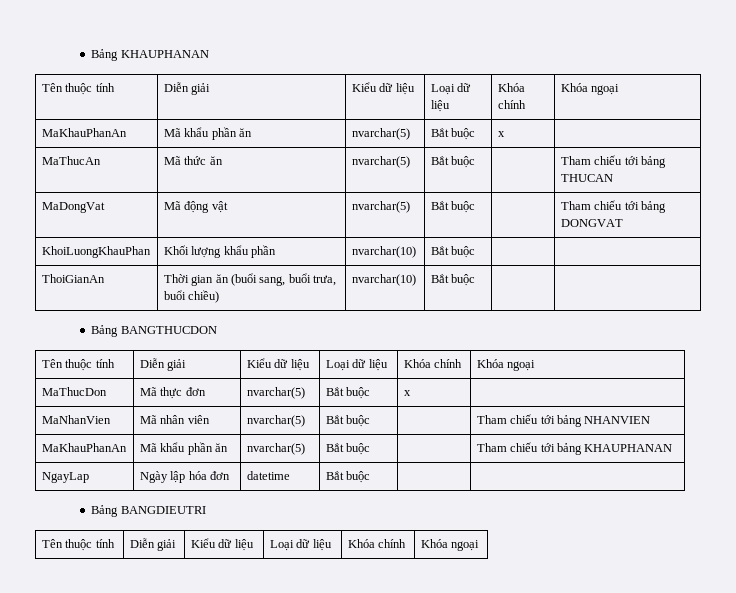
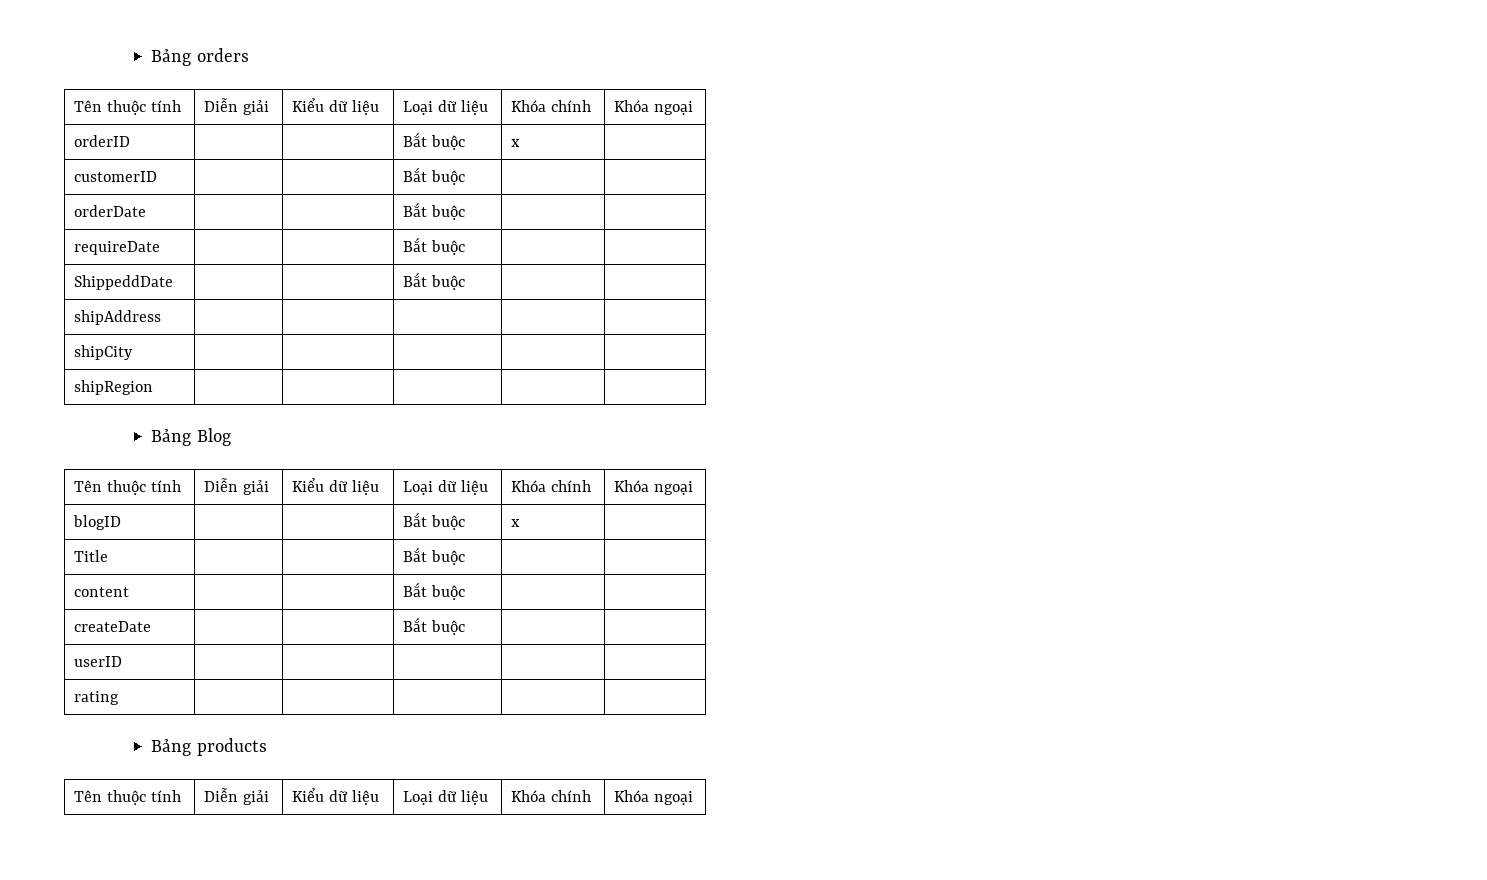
[91,49,209,61] Bảng KHAUPHANAN -> [151,48,249,66] Bảng orders
[41,128,127,137] [163,127,253,140] [351,128,410,140] [430,128,476,140] [497,131,505,137] [41,156,101,165] [163,156,223,165] [351,156,410,168] [430,156,476,168] [560,155,667,168] [560,174,613,182] [41,202,105,213] [163,201,228,213] [351,201,410,213] [430,201,476,213] [560,200,667,213] [560,219,623,227] [41,246,151,258] [163,245,277,258] [351,246,416,258] [430,246,476,258] [41,274,105,283] [163,273,337,286] [163,290,220,303] [351,274,416,286] [430,274,476,286] [91,325,217,337] MaKhauPhanAn | Mã khẩu phần ăn | nvarchar(5) | Bắt buộc | x | // MaThucAn | Mã thức ăn | nvarchar(5) | Bắt buộc | | Tham chiếu tới bảng THUCAN // MaDongVat | Mã động vật | nvarchar(5) | Bắt buộc | | Tham chiếu tới bảng DONGVAT // KhoiLuongKhauPhan | Khối lượng khẩu phần | nvarchar(10) | Bắt buộc | | // ThoiGianAn | Thời gian ăn (buổi sang, buổi trưa, buổi chiều) | nvarchar(10) | Bắt buộc | | // Bảng BANGTHUCDON -> [74,135,131,147] [403,132,465,150] [511,139,521,147] [74,171,158,182] [403,167,465,185] [74,205,147,217] [403,202,465,220] [74,241,161,255] [403,237,465,255] [74,275,174,290] [403,272,465,290] [74,310,162,325] [74,345,134,360] [74,380,154,395] [151,428,231,446] orderID | | | Bắt buộc | x | // customerID | | | Bắt buộc | | // orderDate | | | Bắt buộc | | // requireDate | | | Bắt buộc | | // ShippeddDate | | | Bắt buộc | | // shipAddress | | | | | // shipCity | | | | | // shipRegion | | | | | // Bảng Blog
[41,387,107,396] [139,387,206,399] [246,387,305,399] [325,387,371,399] [403,390,411,396] [41,415,111,424] [139,415,210,424] [246,415,305,427] [325,415,371,427] [476,414,651,427] [41,443,127,452] [139,442,229,455] [246,443,305,455] [325,443,371,455] [476,442,673,455] [41,472,89,483] [139,471,231,483] [246,471,290,480] [325,471,371,483] [91,505,206,517] MaThucDon | Mã thực đơn | nvarchar(5) | Bắt buộc | x | // MaNhanVien | Mã nhân viên | nvarchar(5) | Bắt buộc | | Tham chiếu tới bảng NHANVIEN // MaKhauPhanAn | Mã khẩu phần ăn | nvarchar(5) | Bắt buộc | | Tham chiếu tới bảng KHAUPHANAN // NgayLap | Ngày lập hóa đơn | datetime | Bắt buộc | | // Bảng BANGDIEUTRI -> [73,515,122,530] [403,512,465,530] [511,519,521,527] [74,550,109,562] [403,547,465,565] [74,587,130,597] [403,582,465,600] [74,621,152,632] [403,617,465,635] [74,656,123,667] [74,691,120,705] [151,738,267,756] blogID | | | Bắt buộc | x | // Title | | | Bắt buộc | | // content | | | Bắt buộc | | // createDate | | | Bắt buộc | | // userID | | | | | // rating | | | | | // Bảng products

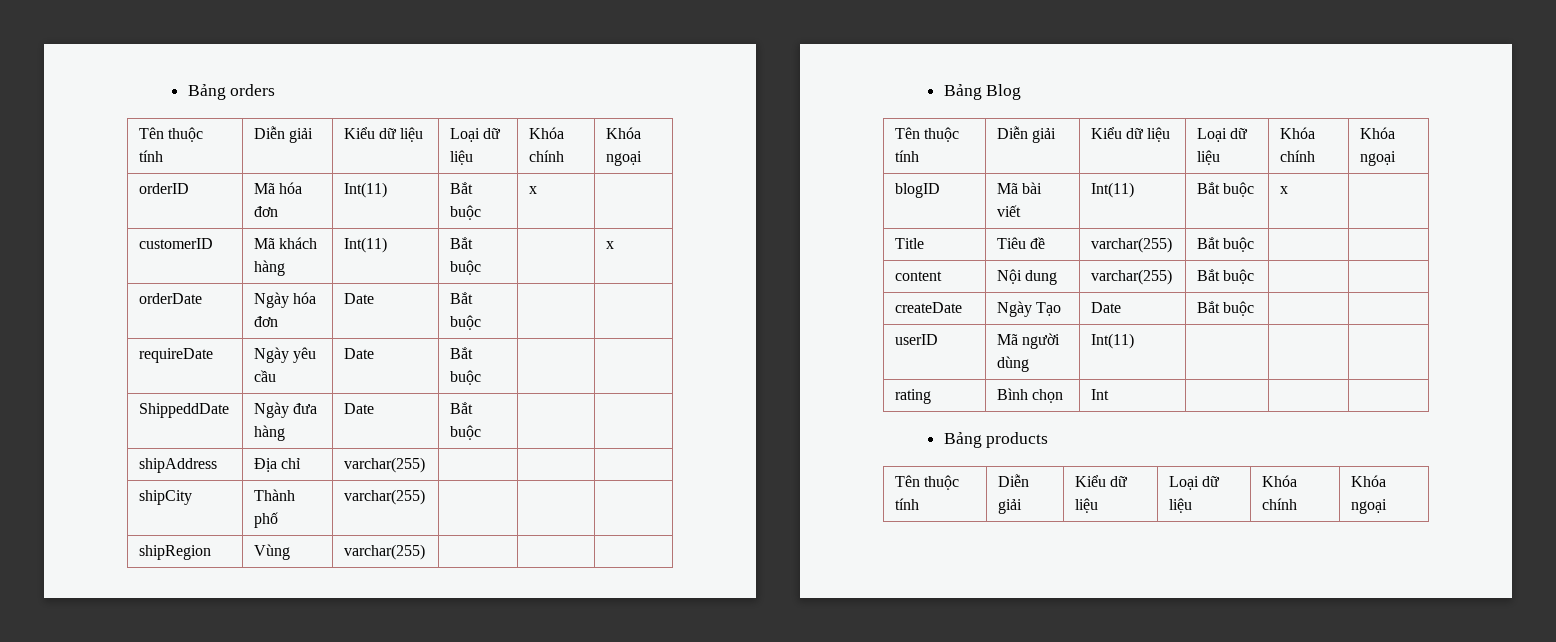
(131, 141) | -> [253,182,303,194] [253,206,278,217] [343,182,387,198] Mã hóa đơn | Int(11)
[403,167,465,185] | | Bắt buộc | | -> [253,237,318,249] [253,260,285,276] [343,237,387,253] [449,237,473,249] [449,260,481,275] [605,241,614,249] Mã khách hàng | Int(11) | Bắt buộc | | x
(147, 211) | -> [253,292,317,308] [253,316,278,327] [343,293,374,304] Ngày hóa đơn | Date
(161, 248) | -> [253,347,317,363] [253,370,276,382] [343,348,374,359] Ngày yêu cầu | Date
(174, 282) | -> [253,402,318,418] [253,425,285,441] [343,403,374,414] Ngày đưa hàng | Date
[74,345,134,360] | | | | // shipCity | | -> [253,458,302,472] [343,457,425,473] [138,490,192,505] [253,489,295,501] [253,512,278,528] [343,489,425,505] Địa chỉ | varchar(255) | | | // shipCity | Thành phố | varchar(255)
(154, 387) | -> [253,544,290,560] [343,544,425,560] Vùng | varchar(255)
(122, 522) | -> [996,182,1043,194] [996,205,1021,217] [1090,182,1134,198] Mã bài viết | Int(11)
(109, 556) | -> [996,237,1046,249] [1090,237,1172,253] Tiêu đề | varchar(255)
(130, 592) | -> [996,269,1058,285] [1090,269,1172,285] Nội dung | varchar(255)
(152, 626) | -> [996,301,1062,317] [1090,302,1121,313] Ngày Tạo | Date
[74,691,120,705] | | | | // rating | | -> [996,333,1061,349] [996,356,1029,372] [1090,333,1134,349] [894,389,931,404] [996,388,1064,403] [1090,389,1109,400] Mã người dùng | Int(11) | | | // rating | Bình chọn | Int

